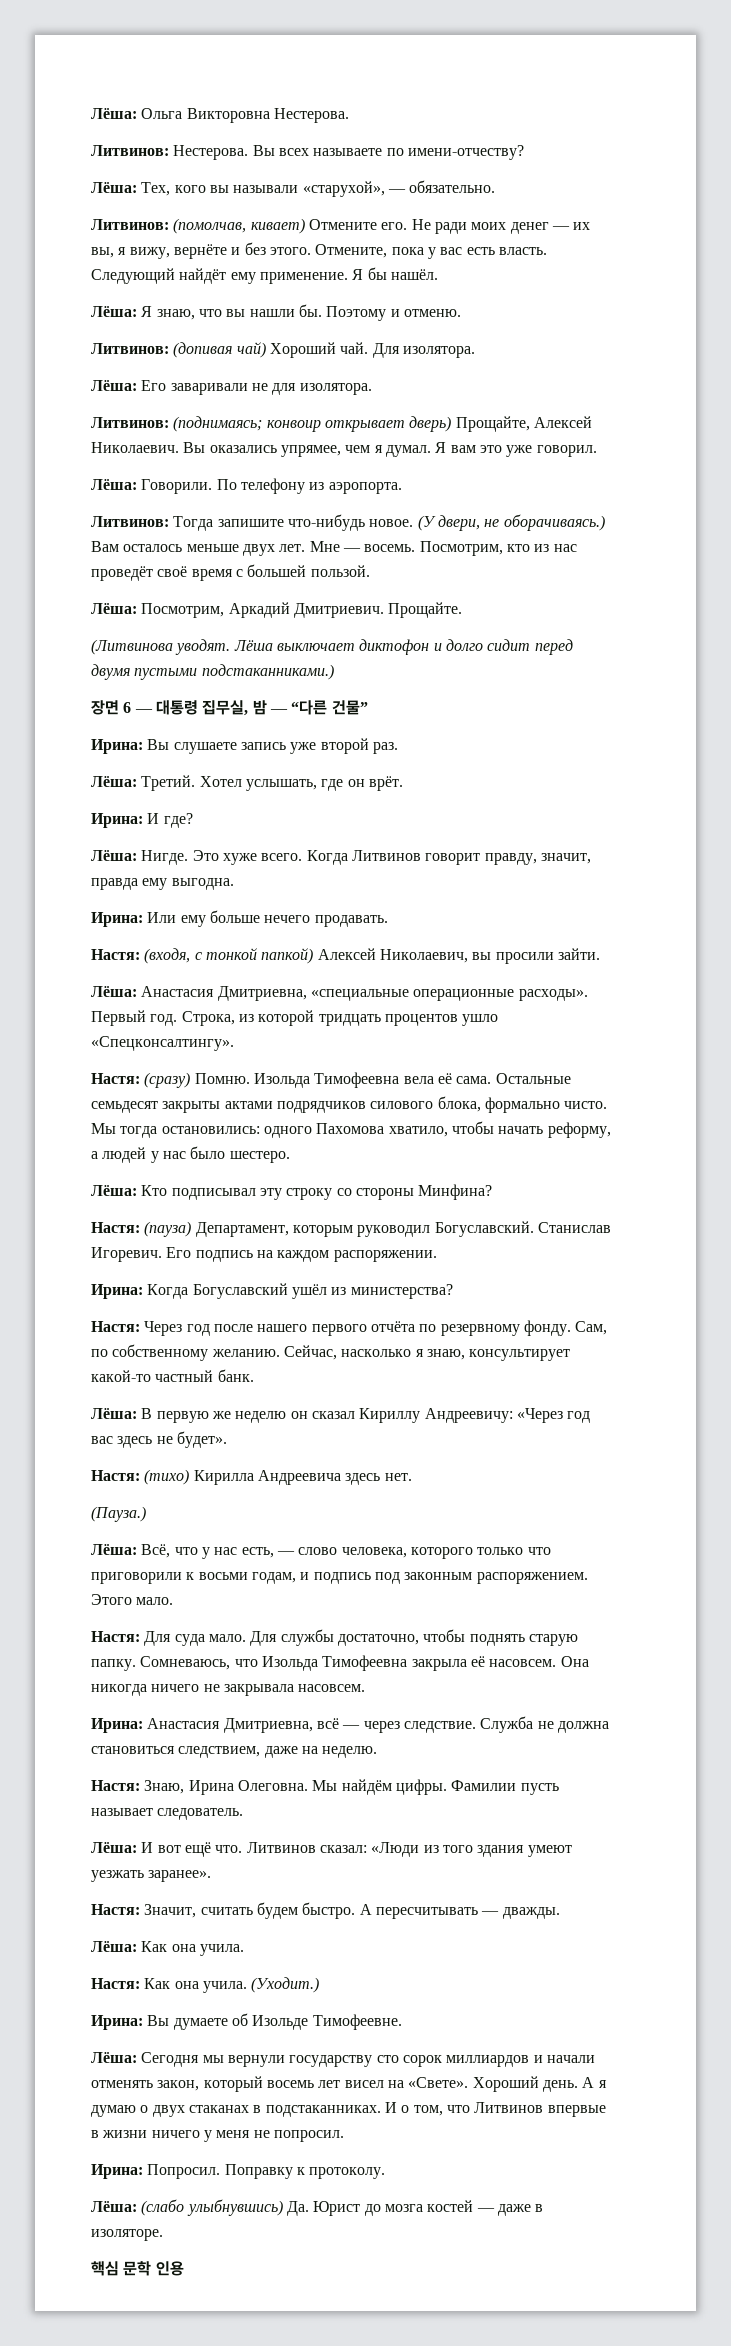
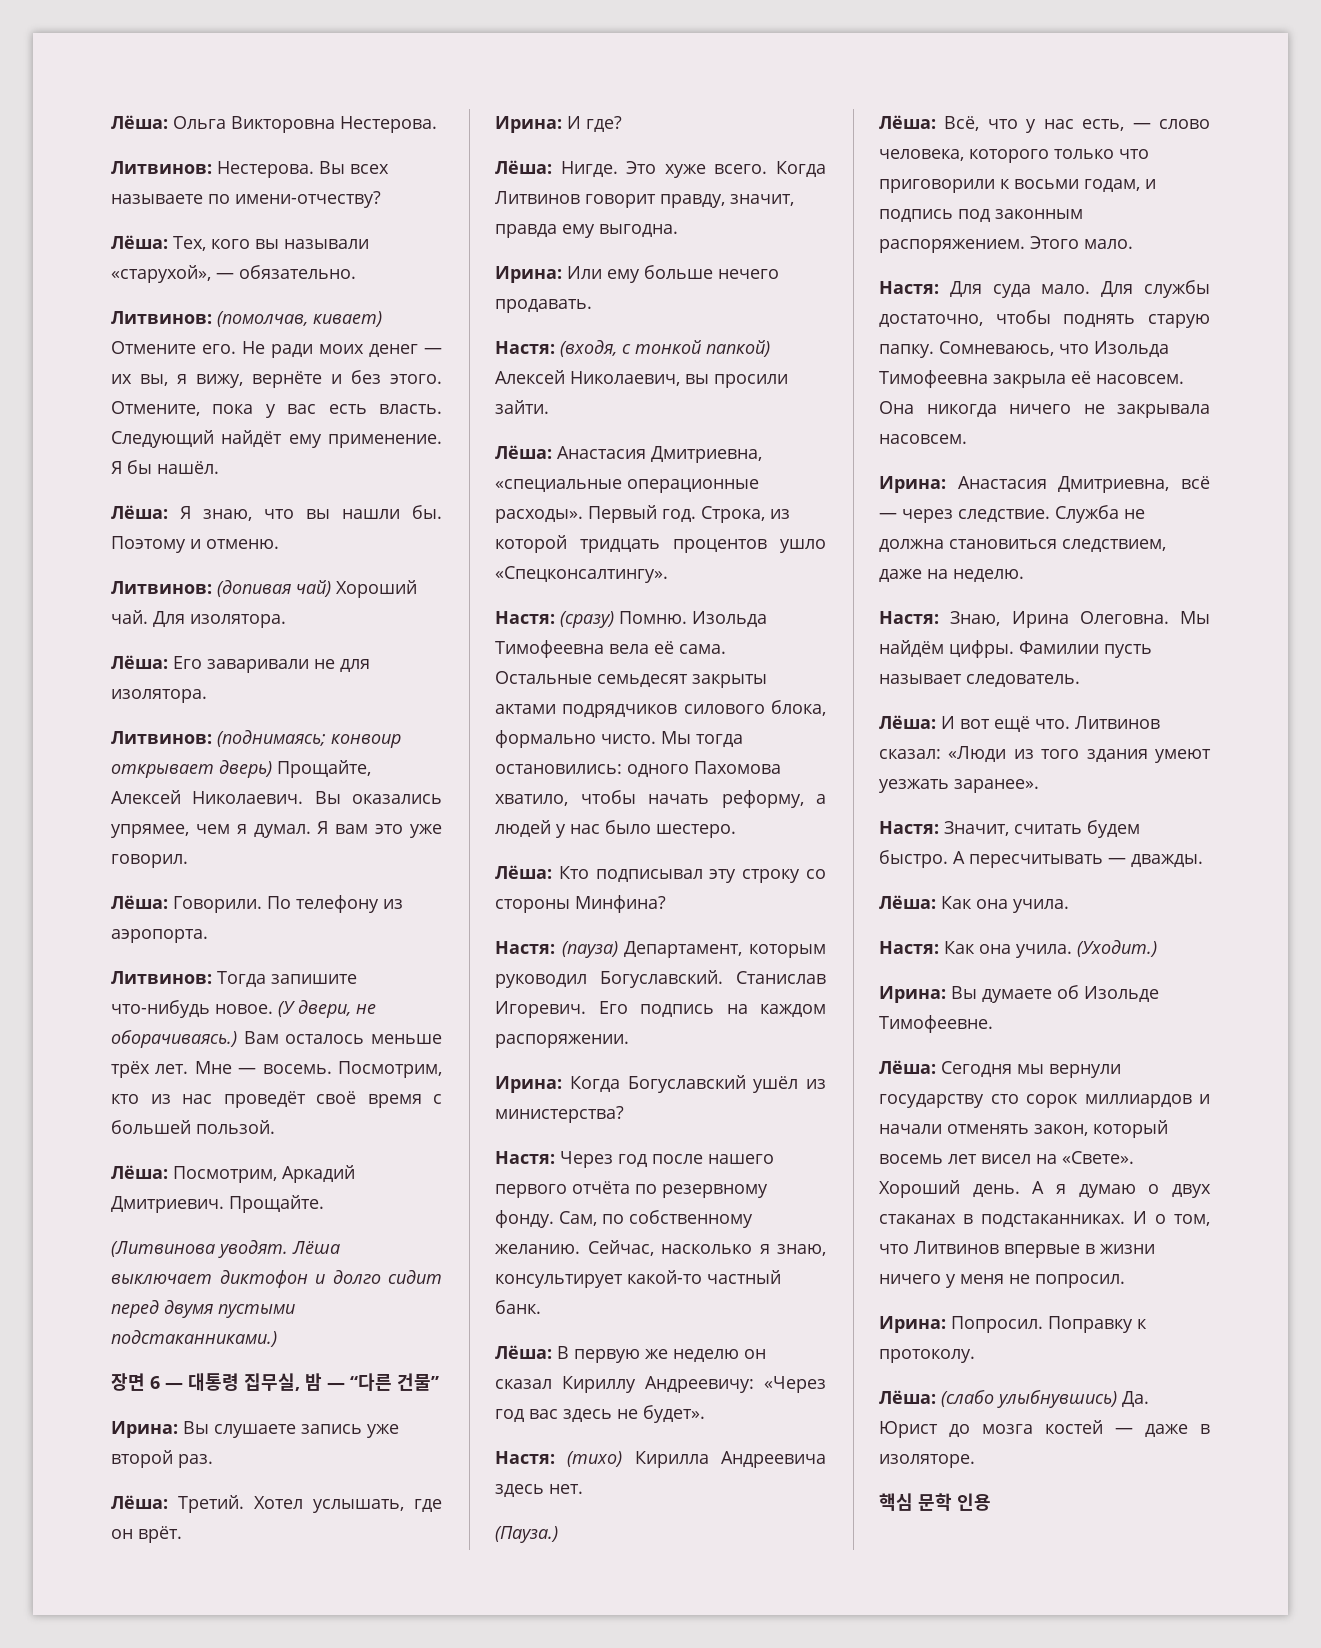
[242,544,275,556] двух -> [111,1061,150,1078] трёх

